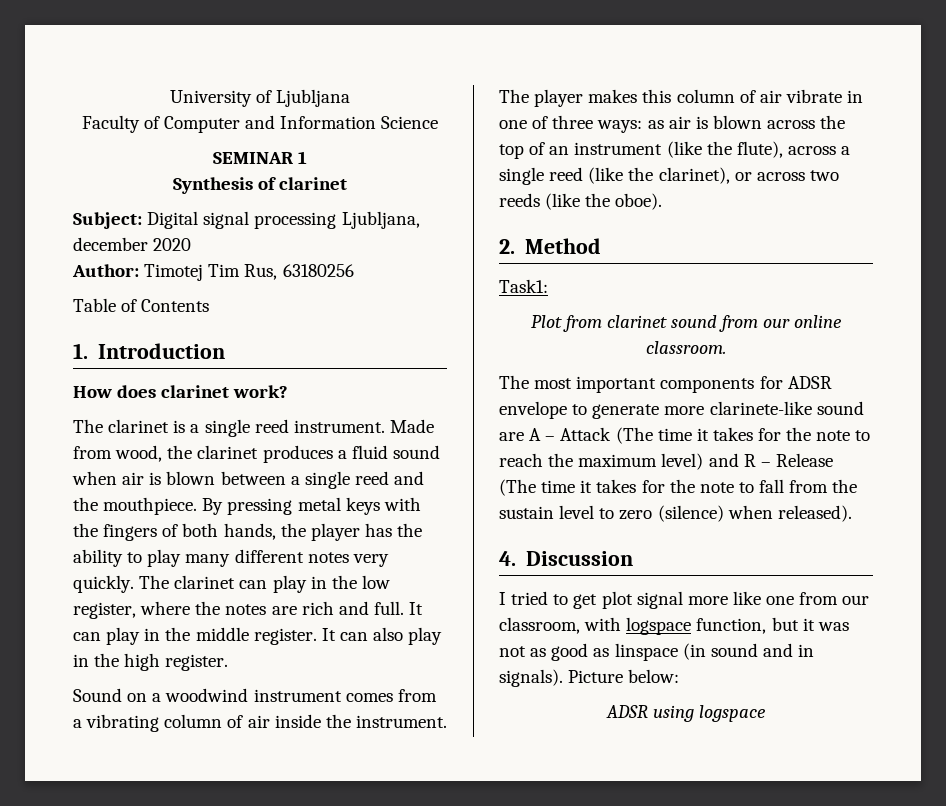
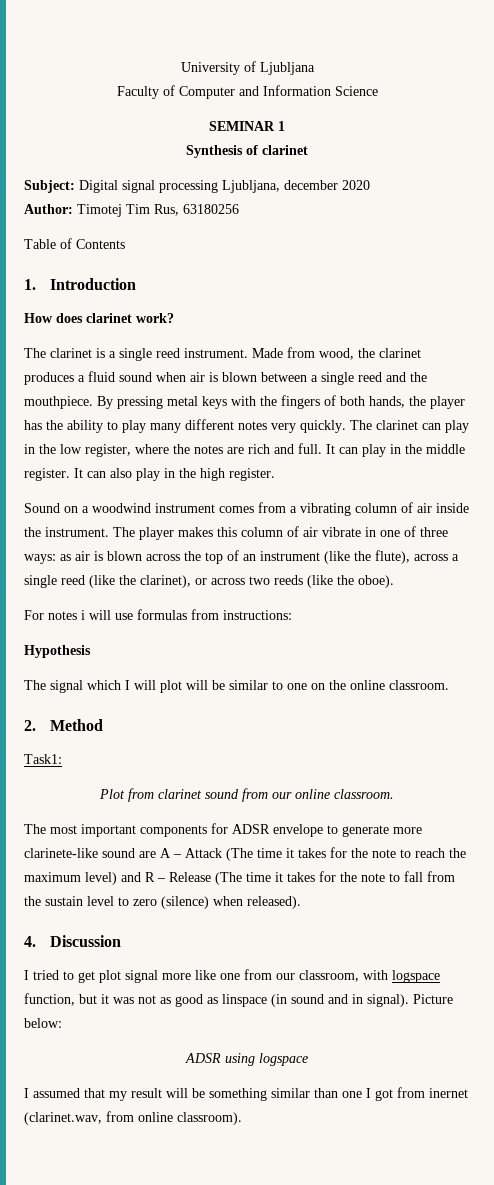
(663, 201) none -> [24,609,292,620] [24,645,91,658] [24,680,449,693] // For notes i will use formulas from instructions: // Hypothesis // The signal which I will plot will be similar to one on the online classroom.
[499,669,563,687] signals). -> [367,994,409,1007] signal).
(767, 713) none -> [24,1087,468,1101] [24,1111,242,1125] // I assumed that my result will be something similar than one I got from inernet (clarinet.wav, from online classroom).

